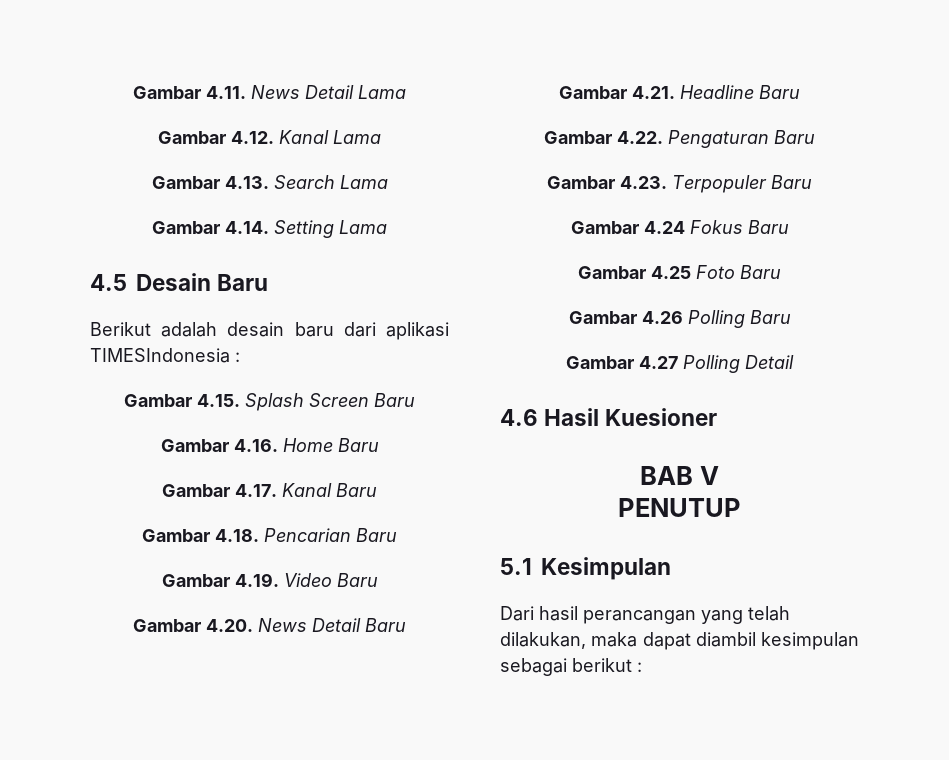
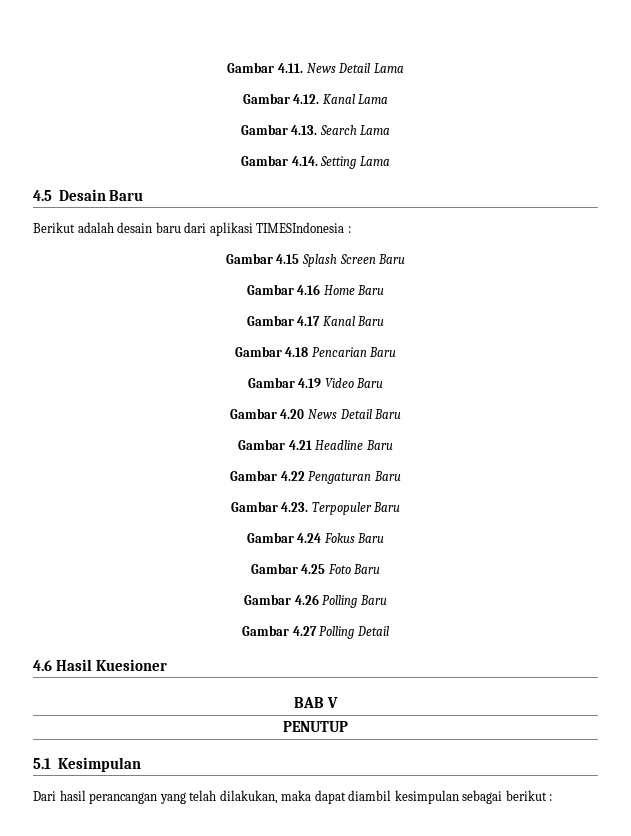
[197,394,240,407] 4.15. -> [276,254,300,264] 4.15
[233,439,278,452] 4.16. -> [297,284,321,295] 4.16
[235,484,277,497] 4.17. -> [297,316,321,326] 4.17
[215,529,259,542] 4.18. -> [285,347,309,357] 4.18
[234,573,279,587] 4.19. -> [298,378,322,388] 4.19
[206,619,253,632] 4.20. -> [280,409,305,419] 4.20
[632,86,675,99] 4.21. -> [288,440,312,450] 4.21
[617,131,663,144] 4.22. -> [280,471,305,481] 4.22

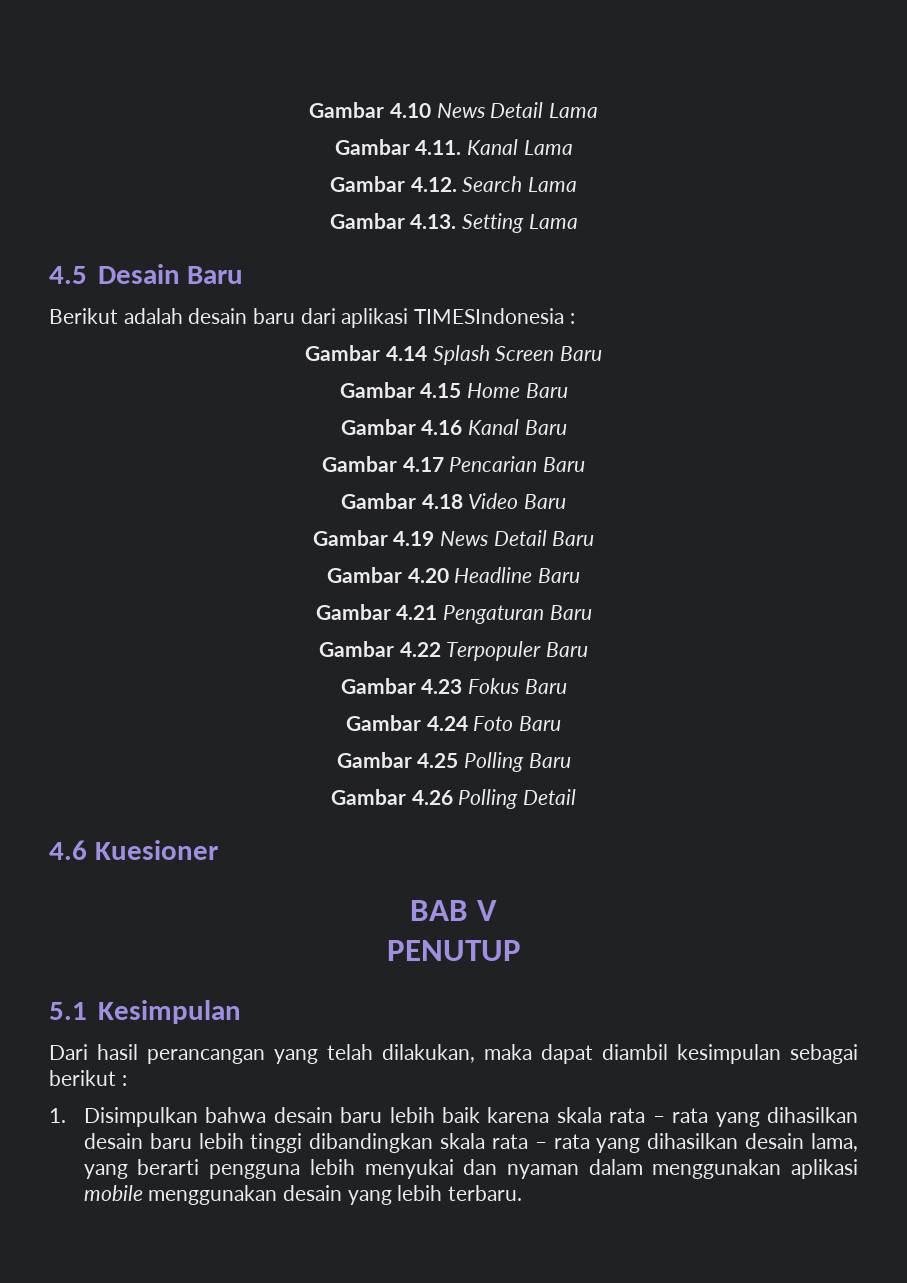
[227,62,303,73] Gambar 4.11. -> [309,102,431,118] Gambar 4.10
[293,94,320,104] 4.12. -> [415,140,462,155] 4.11.
[291,125,318,135] 4.13. -> [410,177,457,192] 4.12.
[291,156,318,166] 4.14. -> [410,214,457,229] 4.13.
[276,254,300,264] 4.15 -> [385,346,427,361] 4.14
[297,284,321,295] 4.16 -> [420,383,462,398] 4.15
[297,316,321,326] 4.17 -> [421,420,463,435] 4.16
[285,347,309,357] 4.18 -> [402,457,444,472] 4.17
[298,378,322,388] 4.19 -> [421,494,463,509] 4.18
[280,409,305,419] 4.20 -> [393,531,435,546] 4.19
[288,440,312,450] 4.21 -> [407,568,449,583] 4.20
[280,471,305,481] 4.22 -> [396,605,438,620] 4.21
[281,502,309,512] 4.23. -> [399,642,441,657] 4.22
[297,533,322,543] 4.24 -> [421,679,463,694] 4.23
(385, 538) none -> [345,715,562,731] // Gambar 4.24 Foto Baru
[327,564,351,574] Foto -> [463,752,524,772] Polling
[359,595,387,605] [242,625,355,639] Baru // Gambar 4.27 Polling -> (519, 799) none
[55,659,92,671] Hasil -> (87, 850) none
(553, 797) none -> [49,1107,858,1127] [83,1133,858,1153] [83,1159,858,1179] [83,1185,523,1205] // 1. Disimpulkan bahwa desain baru lebih baik karena skala rata – rata yang dihasilkan desain baru lebih tinggi dibandingkan skala rata – rata yang dihasilkan desain lama, yang berarti pengguna lebih menyukai dan nyaman dalam menggunakan aplikasi mobile menggunakan desain yang lebih terbaru.

